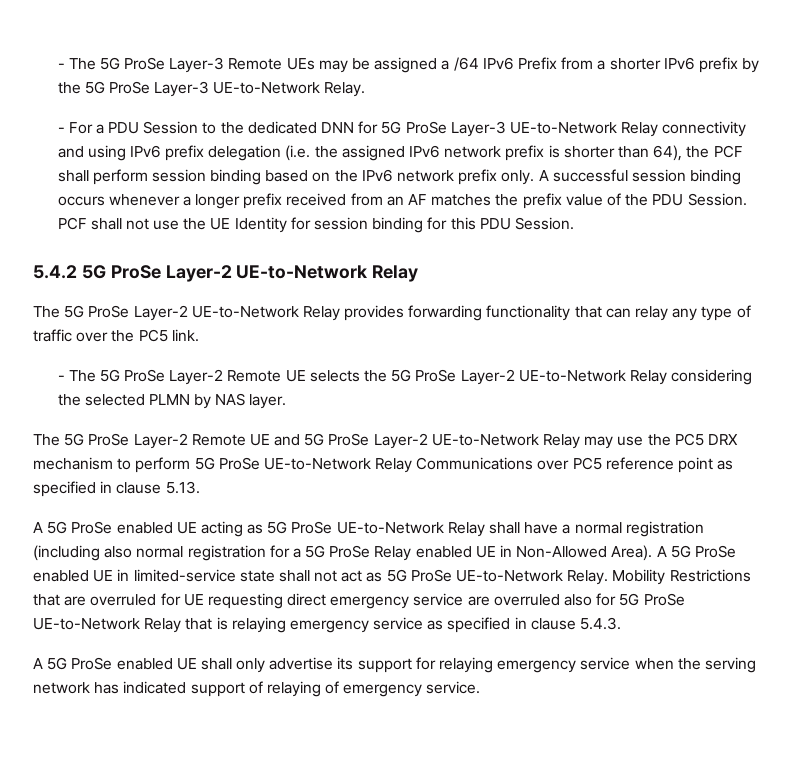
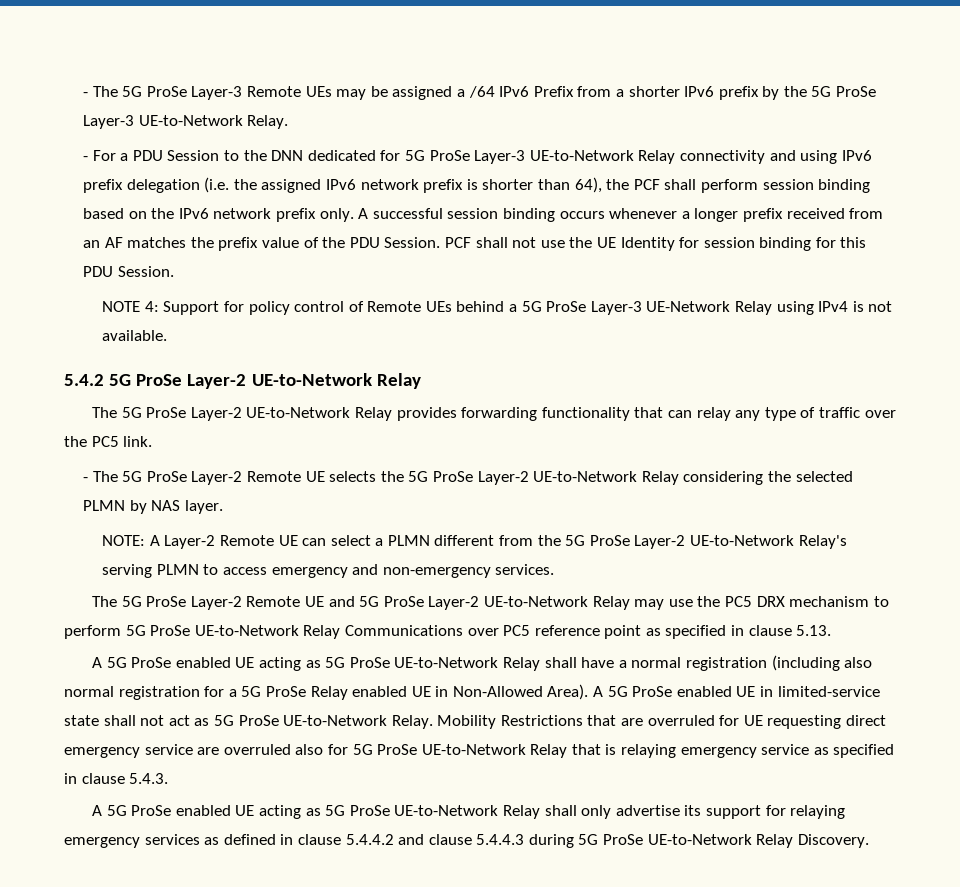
[247,121,355,134] dedicated DNN -> [271,150,376,161] DNN dedicated
(574, 223) none -> [102,301,893,315] [102,330,168,341] // NOTE 4: Support for policy control of Remote UEs behind a 5G ProSe Layer-3 UE-Network Relay using IPv4 is not available.
(287, 401) none -> [102,535,847,549] [102,564,555,578] // NOTE: A Layer-2 Remote UE can select a PLMN different from the 5G ProSe Layer-2 UE-to-Network Relay's serving PLMN to access emergency and non-emergency services.
(197, 664) none -> [259,805,540,819] acting as 5G ProSe UE-to-Network Relay
[580,657,756,673] [33,681,481,697] service when the serving network has indicated support of relaying of emergency service. -> [144,834,869,848] services as defined in clause 5.4.4.2 and clause 5.4.4.3 during 5G ProSe UE-to-Network Relay Discovery.

